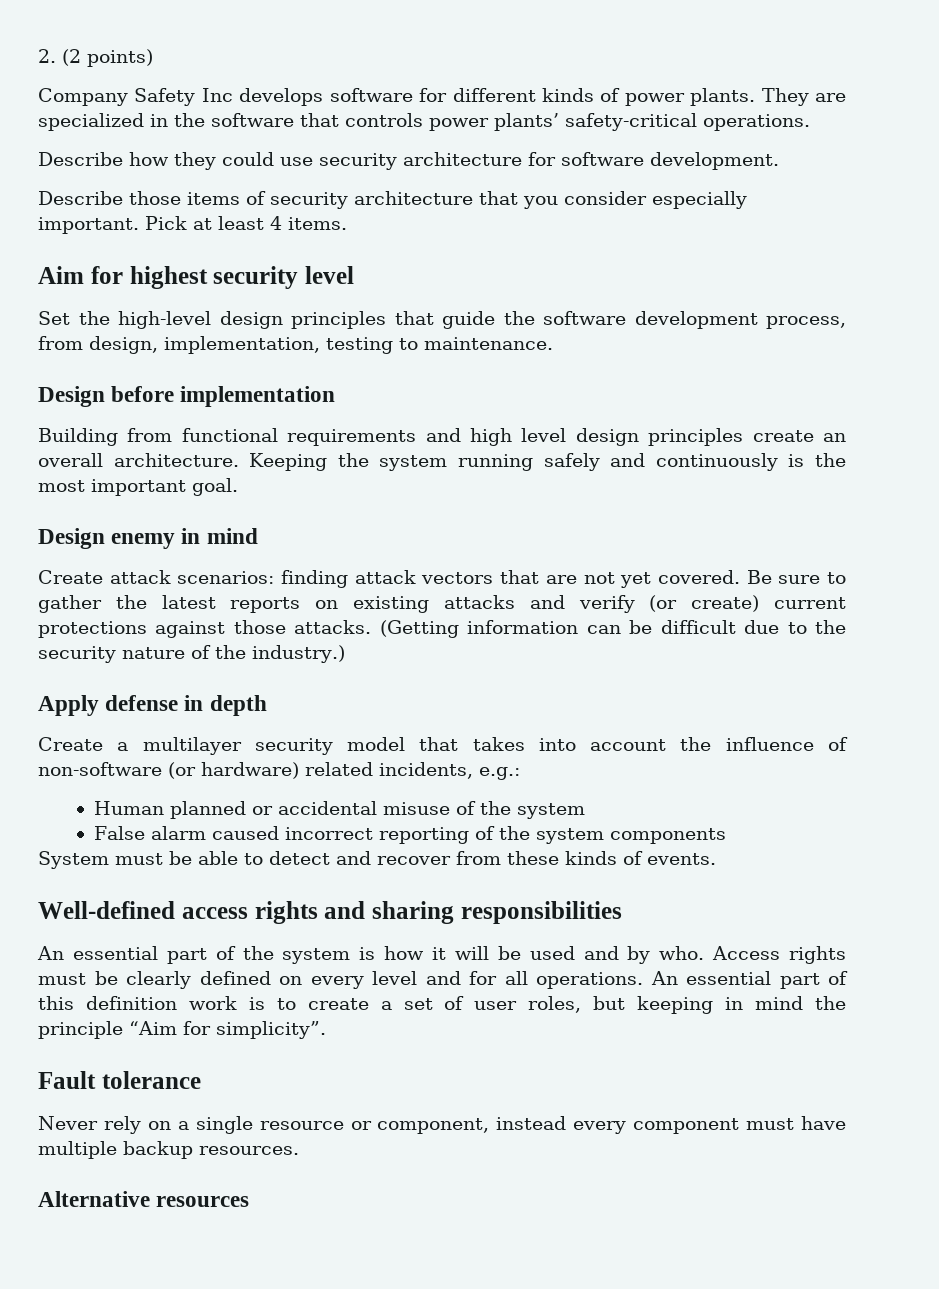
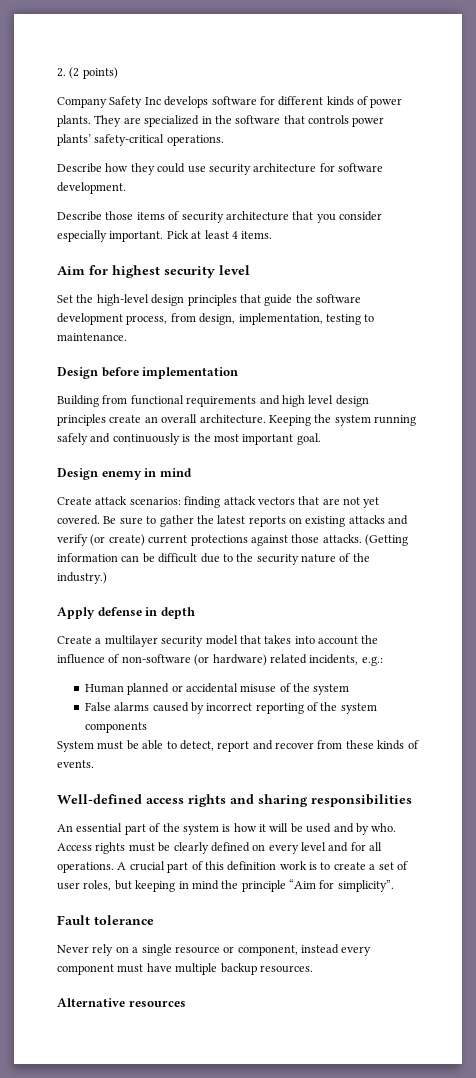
[151,826,280,840] alarm caused -> [114,702,204,714] alarms caused by
[269,851,330,865] detect -> [179,740,250,752] detect, report
[650,971,771,985] An essential -> [117,861,165,871] A crucial

